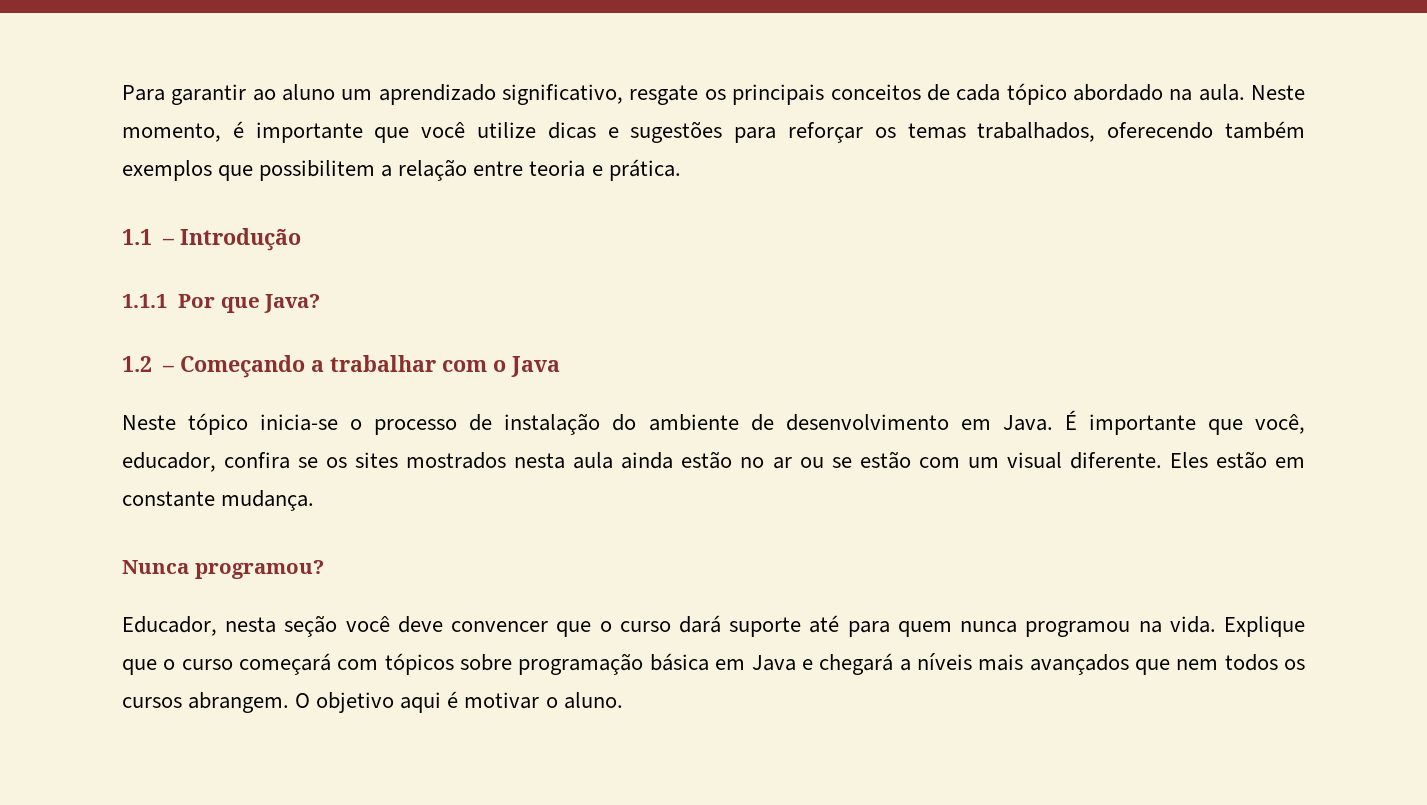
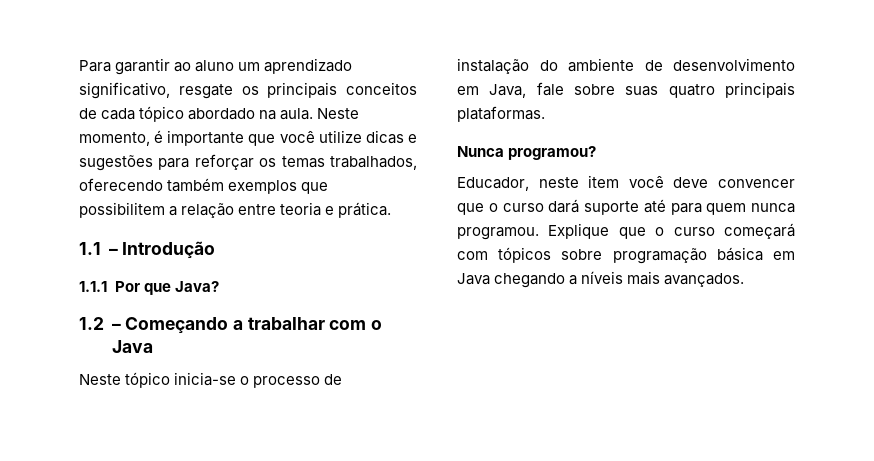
[1002,410,1305,435] [122,451,1305,472] [122,490,315,511] Java. É importante que você, educador, confira se os sites mostrados nesta aula ainda estão no ar ou se estão com um visual diferente. Eles estão em constante mudança. -> [489,82,795,98] [457,106,545,122] Java, fale sobre suas quatro principais plataformas.
[225,615,338,637] nesta seção -> [538,175,620,188] neste item
[1025,616,1216,637] programou na vida. -> [457,227,539,240] programou.
[801,653,894,675] e chegará -> [494,273,566,288] chegando
[1029,654,1305,675] [122,691,623,713] avançados que nem todos os cursos abrangem. O objetivo aqui é motivar o aluno. -> [664,273,745,287] avançados.

